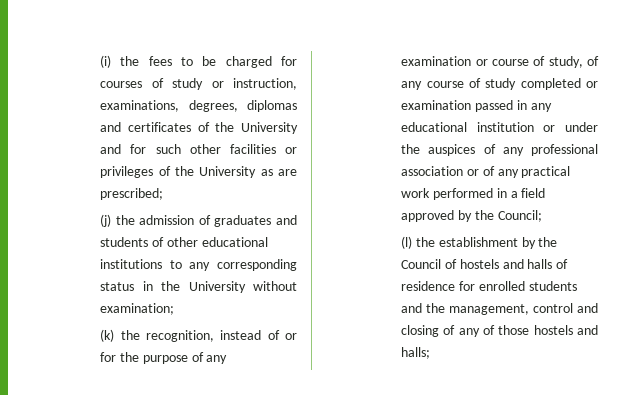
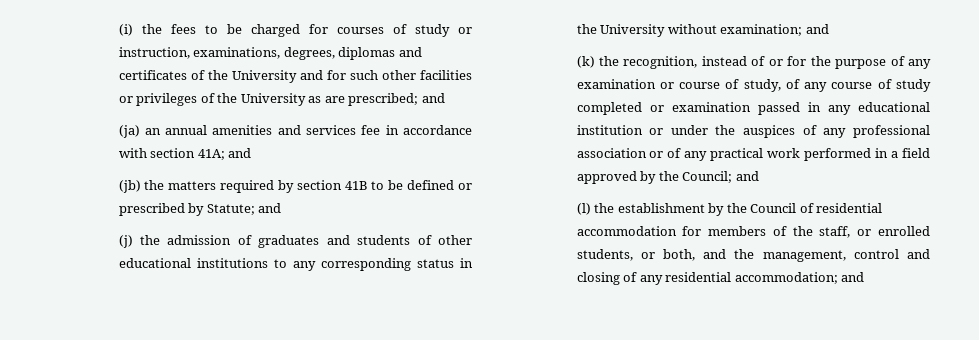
(164, 194) none -> [421,93,445,103] [118,125,473,138] [118,148,252,160] [118,180,472,193] [118,203,282,216] and // (ja) an annual amenities and services fee in accordance with section 41A; and // (jb) the matters required by section 41B to be defined or prescribed by Statute; and
(175, 309) none -> [805,24,829,34] and
(542, 216) none -> [735,171,759,181] and
[459,259,569,269] [401,281,577,291] hostels and halls of residence for enrolled students -> [816,203,883,213] [576,226,930,238] [576,249,695,261] residential accommodation for members of the staff, or enrolled students, or both,
[483,325,598,335] [401,347,431,359] of those hostels and halls; -> [665,272,865,284] residential accommodation; and

